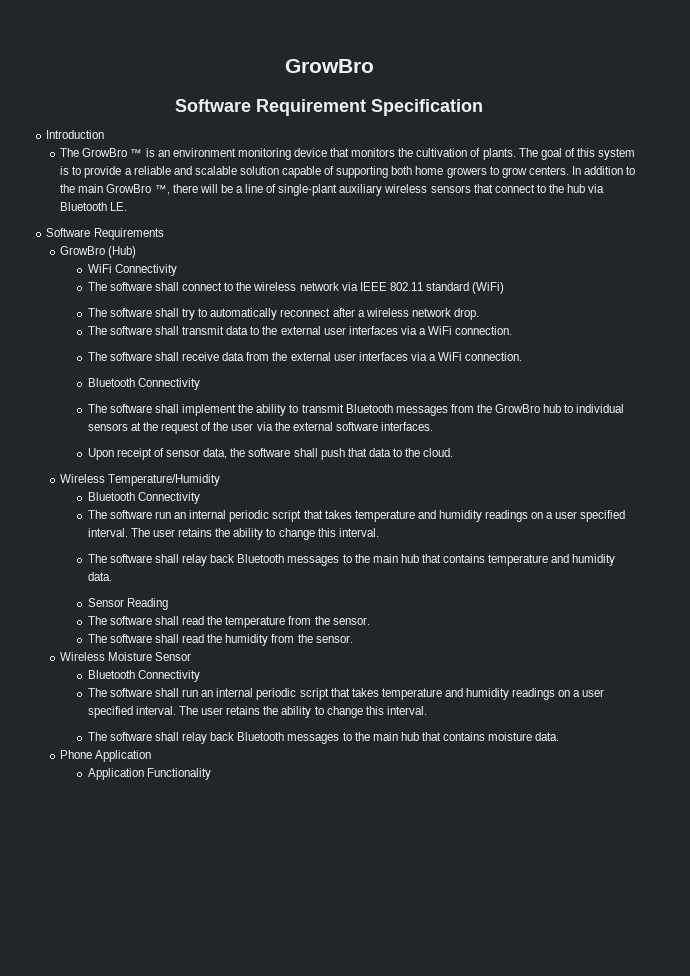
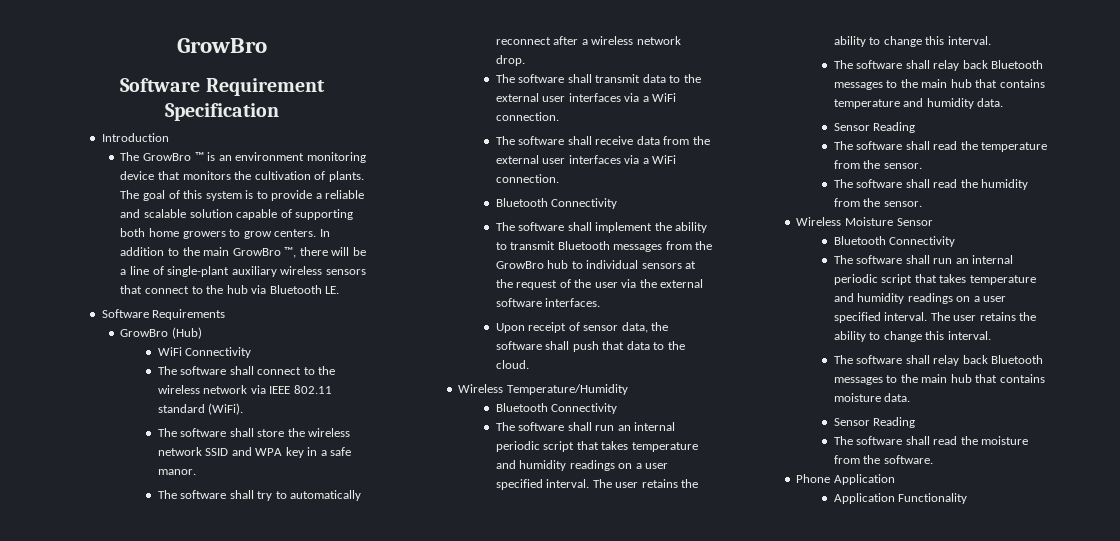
[472,282,505,294] (WiFi) -> [208,403,244,415] [157,428,351,437] [157,447,352,458] [157,469,196,475] (WiFi). // The software shall store the wireless network SSID and WPA key in a safe manor.
(152, 514) none -> [567,422,592,431] shall
(560, 736) none -> [833,417,916,428] [833,436,1029,445] [833,455,933,464] // Sensor Reading // The software shall read the moisture from the software.

